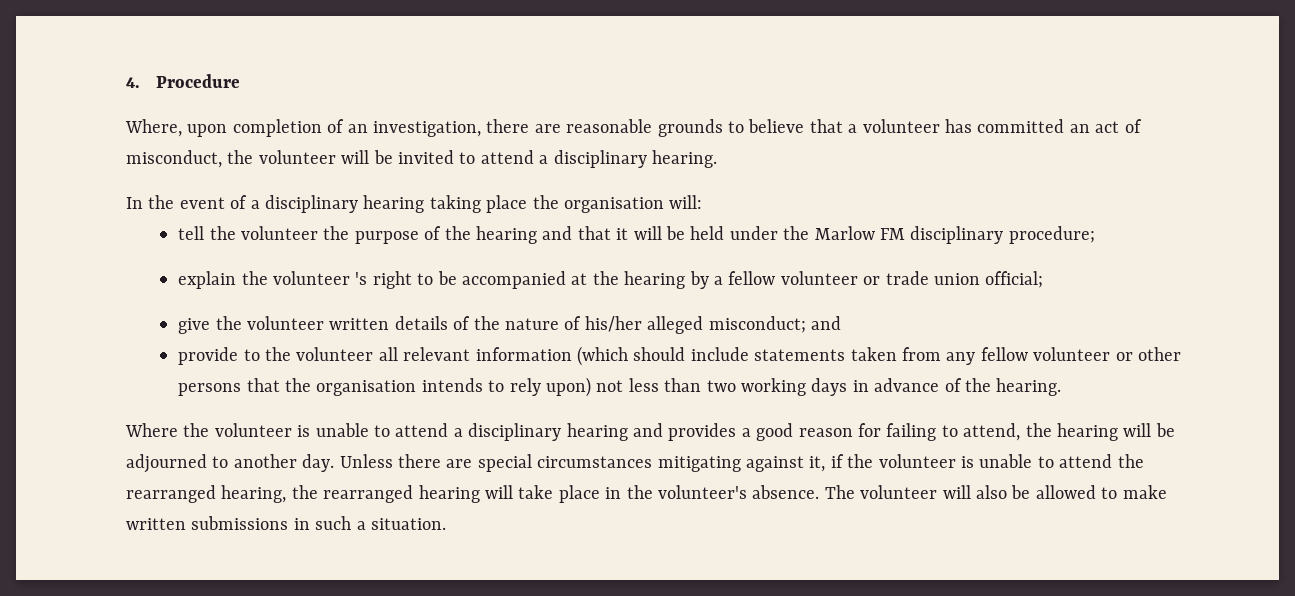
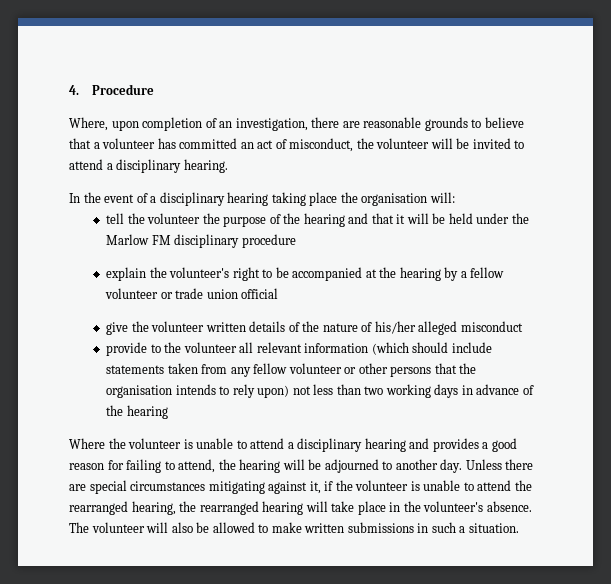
[1008,226,1095,244] procedure; -> [241,234,296,248] procedure
[272,271,368,285] volunteer 's -> [169,267,230,278] volunteer's
[985,271,1044,288] official; -> [241,288,279,299] official
[708,316,841,333] misconduct; and -> [460,321,523,332] misconduct
[996,378,1062,396] hearing. -> [126,405,168,419] hearing

